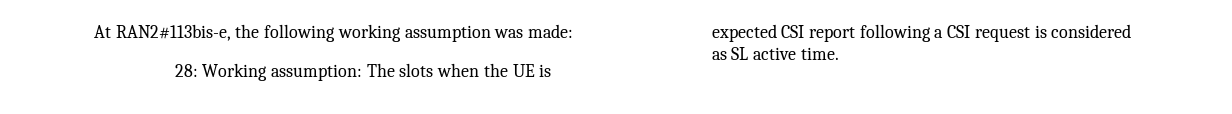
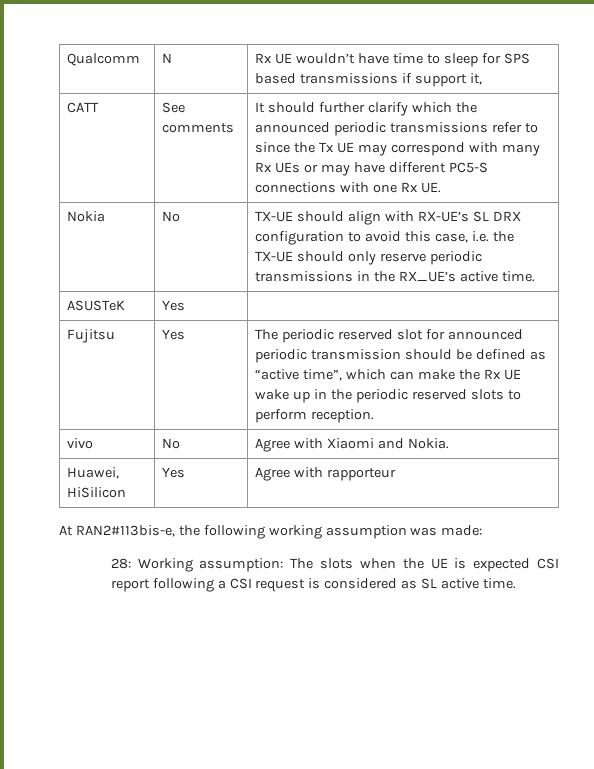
(94, 31) none -> [67,53,141,66] [162,53,173,63] [255,53,530,67] [255,73,482,87] [67,102,100,113] [162,102,186,113] [162,123,235,133] [255,102,477,116] [255,122,538,136] [255,142,540,156] [255,162,488,176] [255,182,441,193] [67,211,106,222] [162,211,181,222] [255,211,521,225] [255,231,514,245] [255,251,482,265] [255,271,535,282] [67,300,126,311] [162,300,186,311] [67,329,116,343] [162,329,186,340] [255,329,523,343] [255,349,546,363] [255,369,521,381] [255,389,521,403] [255,409,375,423] [67,438,94,449] [162,438,181,449] [255,438,449,452] [67,467,120,479] [67,487,127,498] [162,467,186,478] [255,467,397,481] Qualcomm | N | Rx UE wouldn’t have time to sleep for SPS based transmissions if support it, // CATT | See comments | It should further clarify which the announced periodic transmissions refer to since the Tx UE may correspond with many Rx UEs or may have different PC5-S connections with one Rx UE. // Nokia | No | TX-UE should align with RX-UE’s SL DRX configuration to avoid this case, i.e. the TX-UE should only reserve periodic transmissions in the RX_UE’s active time. // ASUSTeK | Yes | // Fujitsu | Yes | The periodic reserved slot for announced periodic transmission should be defined as “active time”, which can make the Rx UE wake up in the periodic reserved slots to perform reception. // vivo | No | Agree with Xiaomi and Nokia. // Huawei, HiSilicon | Yes | Agree with rapporteur //

